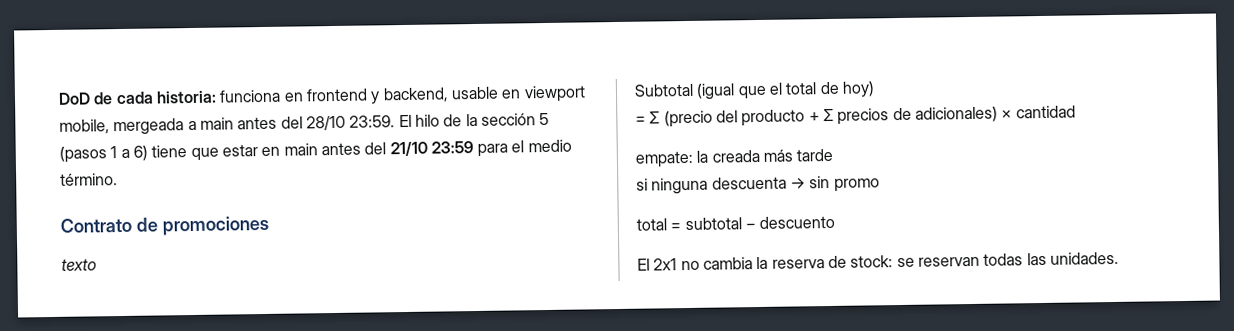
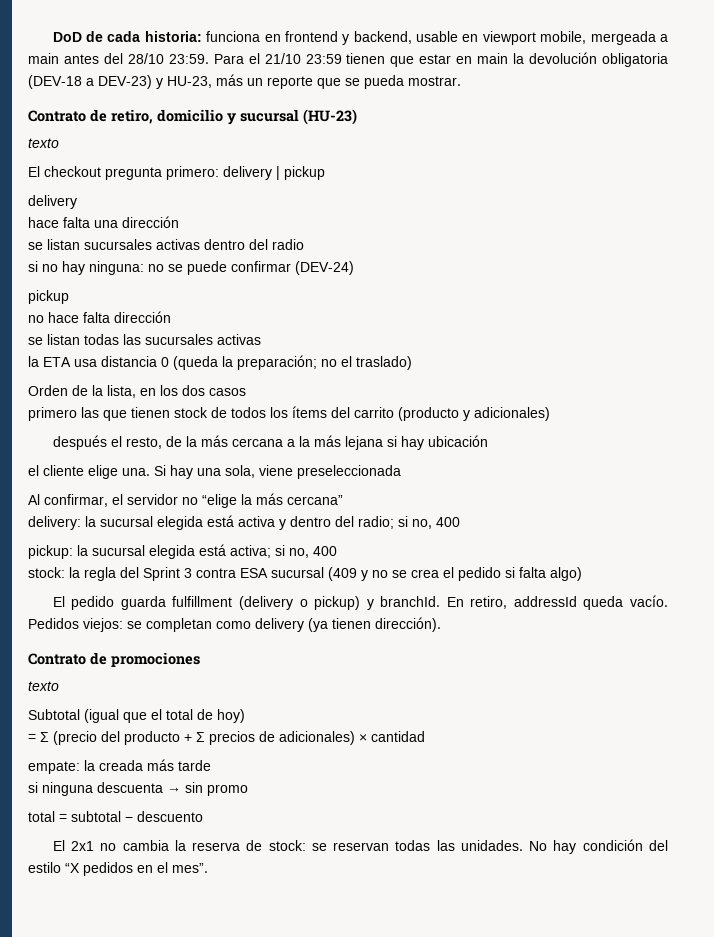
[398,112,550,128] [59,139,572,163] [60,173,118,186] El hilo de la sección 5 (pasos 1 a 6) tiene que estar en main antes del 21/10 23:59 para el medio término. -> [213,52,668,67] [28,74,461,89] [28,109,357,125] [28,138,59,148] [28,166,325,180] [28,195,77,209] [28,216,179,228] [28,239,304,250] [28,261,354,275] [28,290,69,304] [28,311,171,323] [28,334,261,345] [28,355,412,370] [28,385,246,398] [28,406,550,421] [52,435,488,450] [28,465,401,479] [28,493,343,508] [28,515,460,530] [28,544,337,559] [28,567,582,581] [52,595,668,610] [28,617,441,632] Para el 21/10 23:59 tienen que estar en main la devolución obligatoria (DEV-18 a DEV-23) y HU-23, más un reporte que se pueda mostrar. // Contrato de retiro, domicilio y sucursal (HU-23) // texto // El checkout pregunta primero: delivery | pickup // delivery // hace falta una dirección // se listan sucursales activas dentro del radio // si no hay ninguna: no se puede confirmar (DEV-24) // pickup // no hace falta dirección // se listan todas las sucursales activas // la ETA usa distancia 0 (queda la preparación; no el traslado) // Orden de la lista, en los dos casos // primero las que tienen stock de todos los ítems del carrito (producto y adicionales) // después el resto, de la más cercana a la más lejana si hay ubicación // el cliente elige una. Si hay una sola, viene preseleccionada // Al confirmar, el servidor no “elige la más cercana” // delivery: la sucursal elegida está activa y dentro del radio; si no, 400 // pickup: la sucursal elegida está activa; si no, 400 // stock: la regla del Sprint 3 contra ESA sucursal (409 y no se crea el pedido si falta algo) // El pedido guarda fulfillment (delivery o pickup) y branchId. En retiro, addressId queda vacío. Pedidos viejos: se completan como delivery (ya tienen dirección).
(1119, 258) none -> [529,839,668,854] [28,862,208,876] No hay condición del estilo “X pedidos en el mes”.

